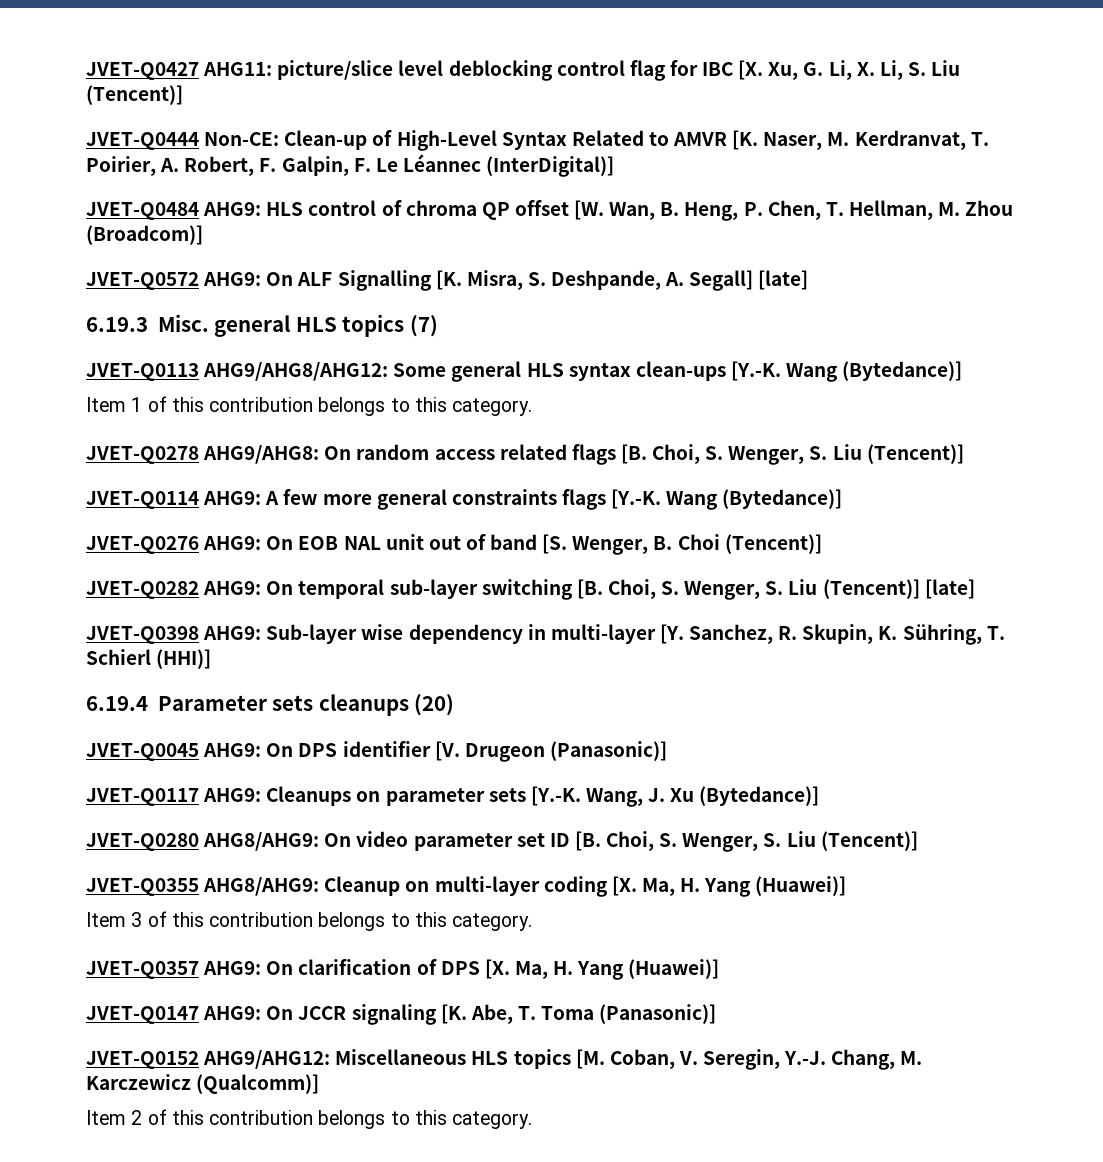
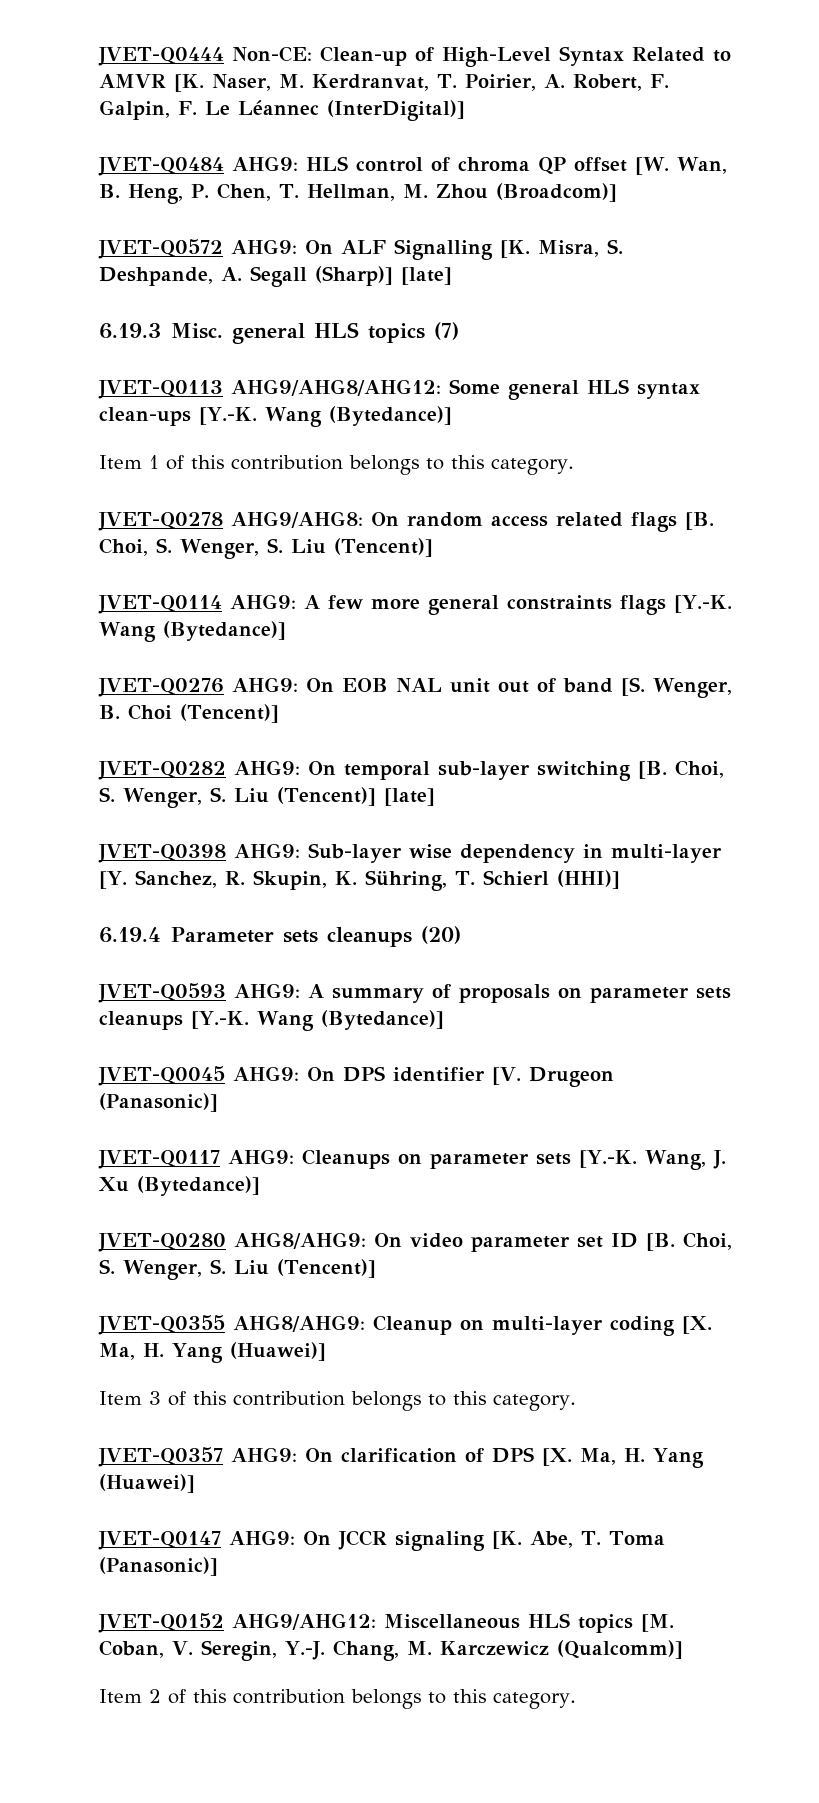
[86,60,961,81] [86,85,183,105] JVET-Q0427 AHG11: picture/slice level deblocking control flag for IBC [X. Xu, G. Li, X. Li, S. Liu (Tencent)] // -> (98, 56) none
[689,270,754,291] Segall] -> [250,266,393,287] Segall (Sharp)]
(455, 705) none -> [98,983,731,1003] [99,1010,444,1031] // JVET-Q0593 AHG9: A summary of proposals on parameter sets cleanups [Y.-K. Wang (Bytedance)]

